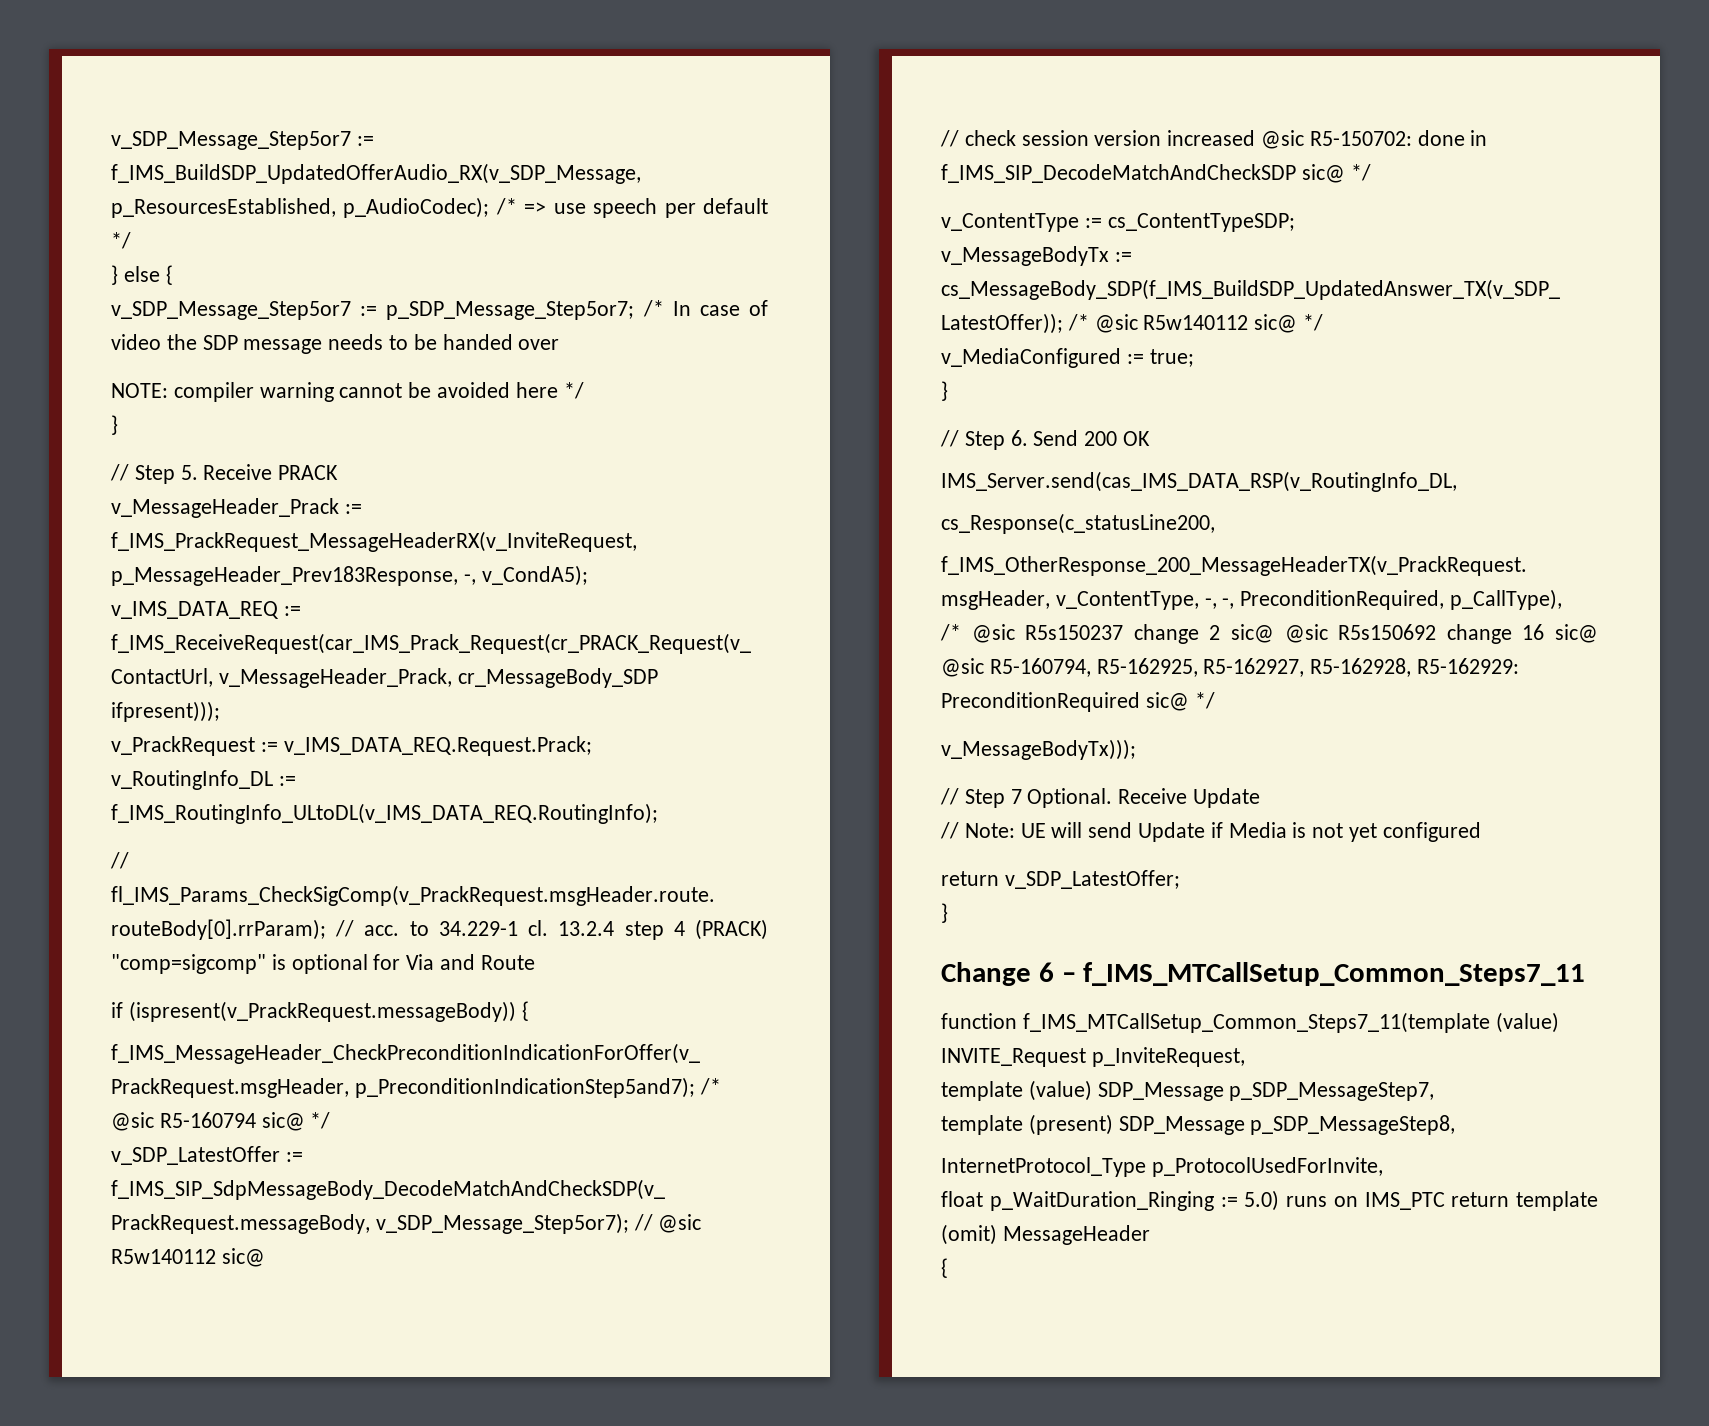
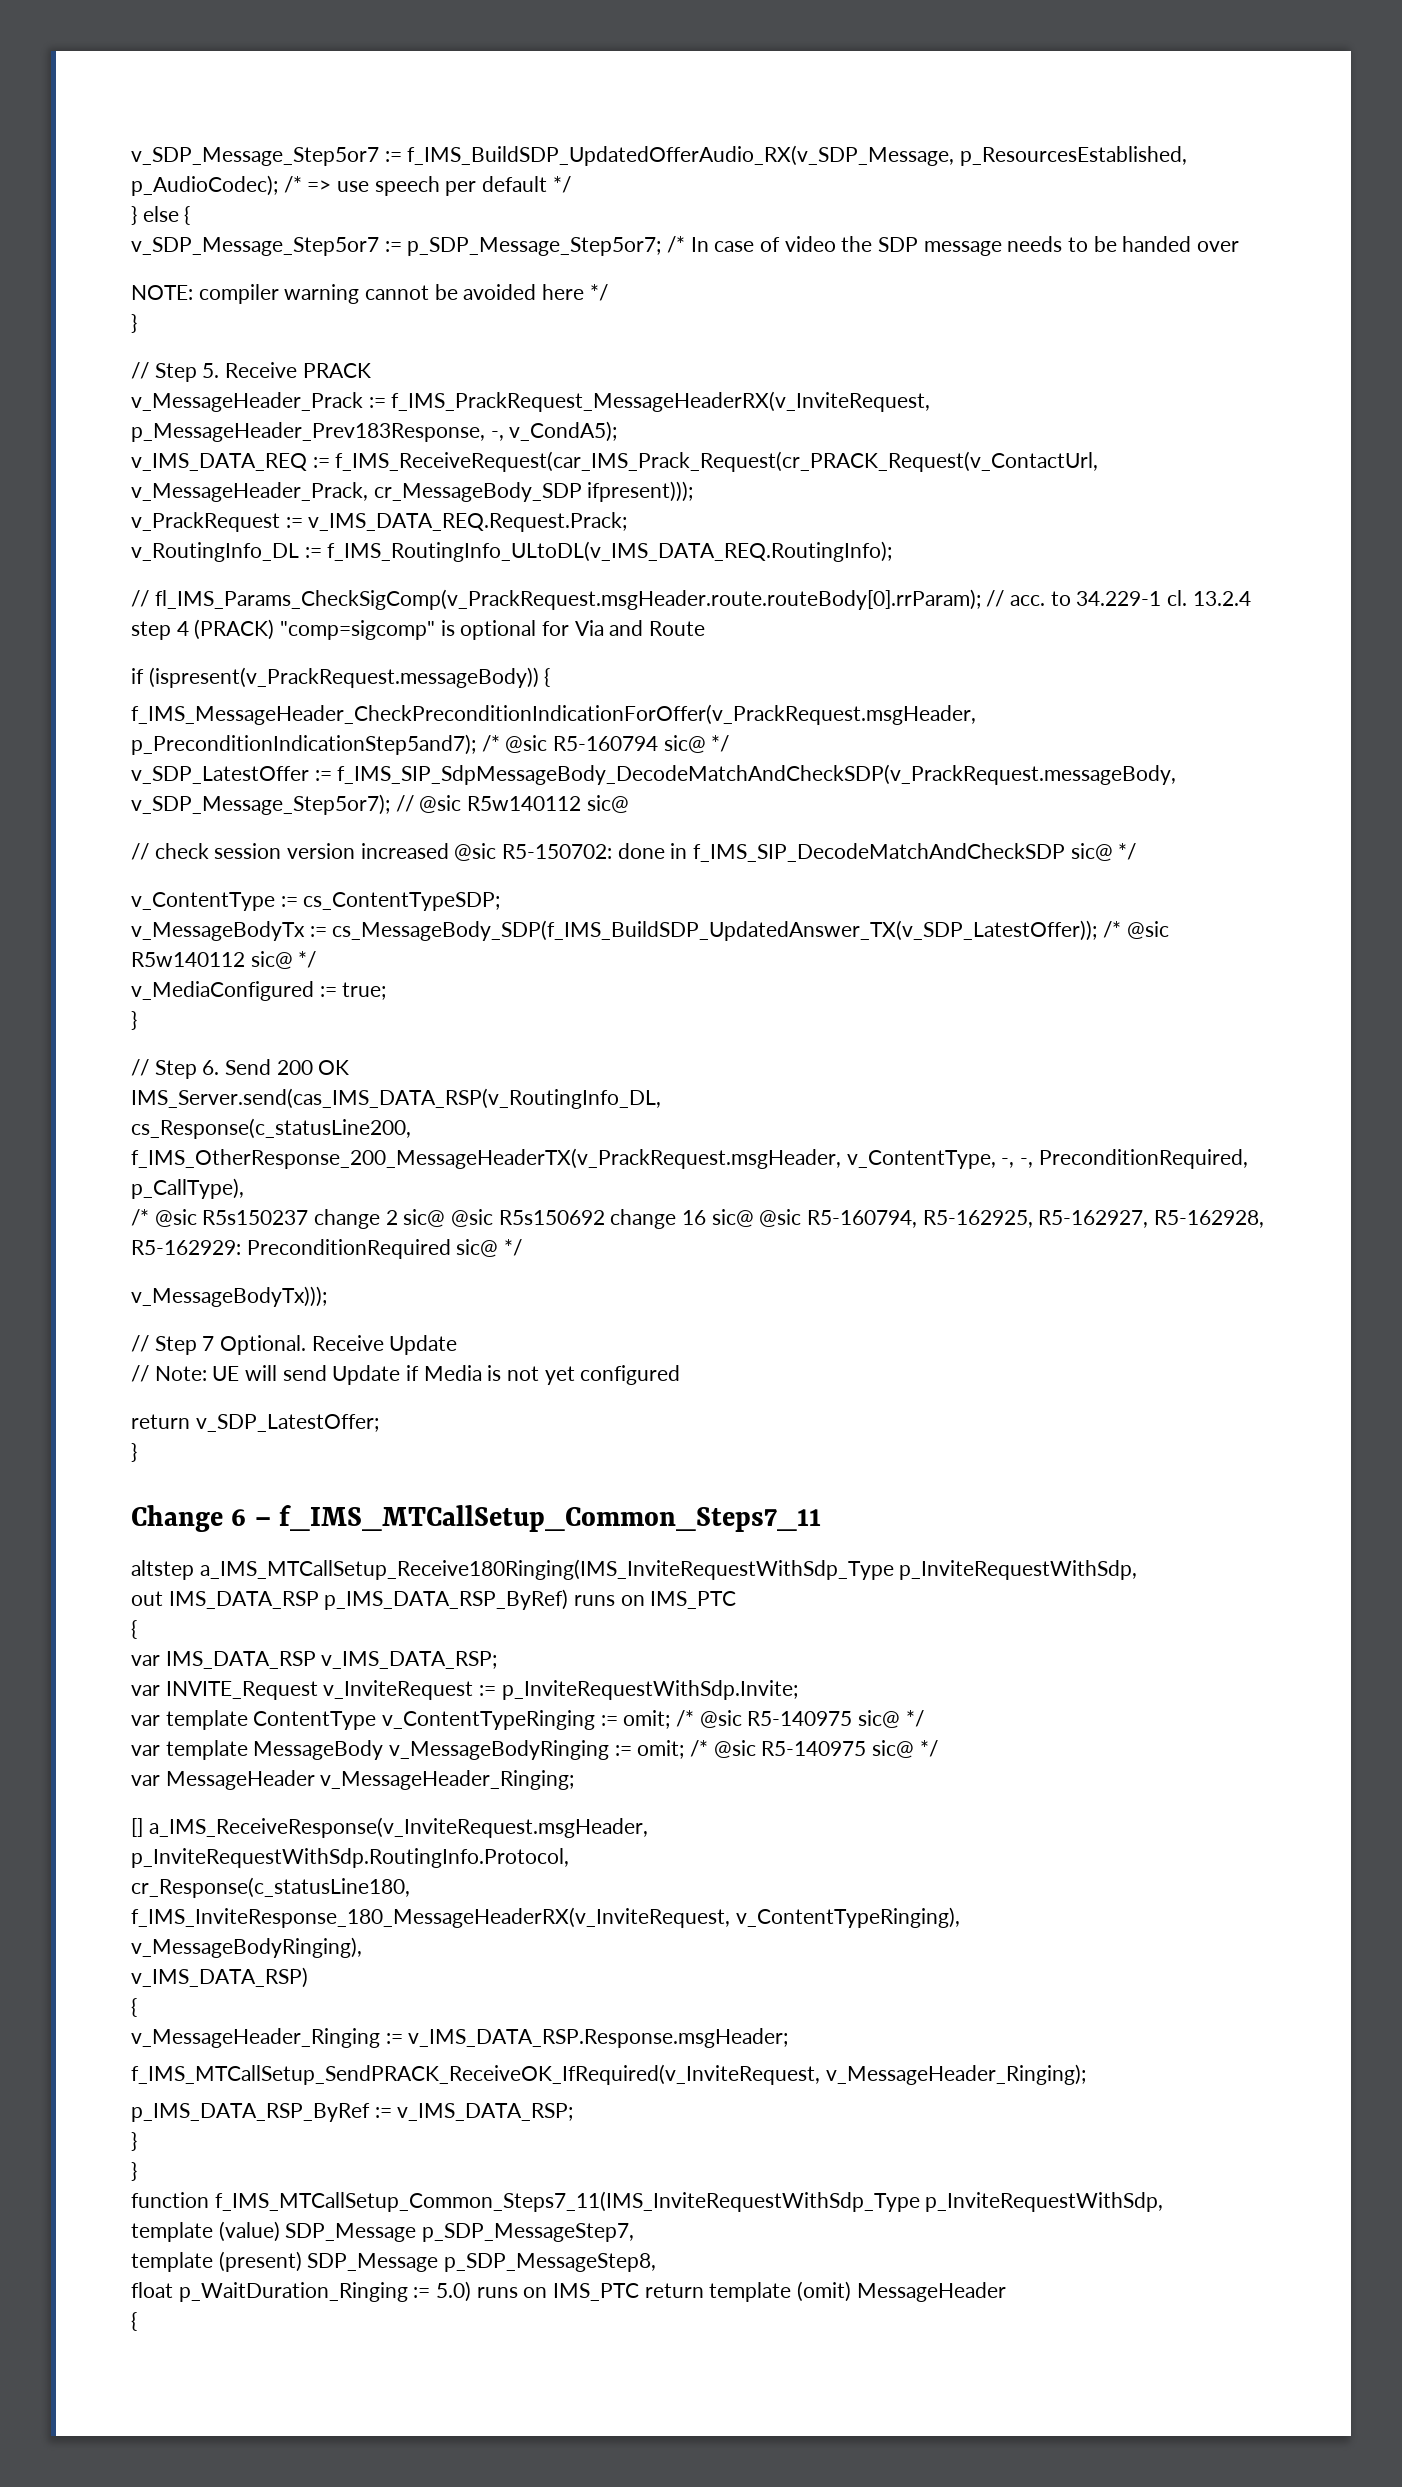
[941,1012,1559,1033] [941,1047,1245,1067] function f_IMS_MTCallSetup_Common_Steps7_11(template (value) INVITE_Request p_InviteRequest, -> [131,1559,1138,1580] [131,1589,737,1610] [131,1620,137,1639] [131,1651,498,1669] [131,1680,798,1700] [131,1710,924,1730] [131,1740,938,1760] [131,1770,575,1790] [131,1817,648,1838] [131,1848,569,1868] [131,1877,410,1898] [131,1907,960,1928] [131,1937,362,1958] [131,1967,308,1988] [131,1998,137,2017] [131,2028,789,2048] [131,2064,1086,2085] [131,2103,574,2122] [131,2132,137,2151] [131,2162,137,2181] [131,2191,1164,2212] altstep a_IMS_MTCallSetup_Receive180Ringing(IMS_InviteRequestWithSdp_Type p_InviteRequestWithSdp, // out IMS_DATA_RSP p_IMS_DATA_RSP_ByRef) runs on IMS_PTC // { // var IMS_DATA_RSP v_IMS_DATA_RSP; // var INVITE_Request v_InviteRequest := p_InviteRequestWithSdp.Invite; // var template ContentType v_ContentTypeRinging := omit; /* @sic R5-140975 sic@ */ // var template MessageBody v_MessageBodyRinging := omit; /* @sic R5-140975 sic@ */ // var MessageHeader v_MessageHeader_Ringing; // [] a_IMS_ReceiveResponse(v_InviteRequest.msgHeader, // p_InviteRequestWithSdp.RoutingInfo.Protocol, // cr_Response(c_statusLine180, // f_IMS_InviteResponse_180_MessageHeaderRX(v_InviteRequest, v_ContentTypeRinging), // v_MessageBodyRinging), // v_IMS_DATA_RSP) // { // v_MessageHeader_Ringing := v_IMS_DATA_RSP.Response.msgHeader; // f_IMS_MTCallSetup_SendPRACK_ReceiveOK_IfRequired(v_InviteRequest, v_MessageHeader_Ringing); // p_IMS_DATA_RSP_ByRef := v_IMS_DATA_RSP; // } // } // function f_IMS_MTCallSetup_Common_Steps7_11(IMS_InviteRequestWithSdp_Type p_InviteRequestWithSdp,
[941,1157,1383,1177] // InternetProtocol_Type p_ProtocolUsedForInvite, -> (657, 2262) none

